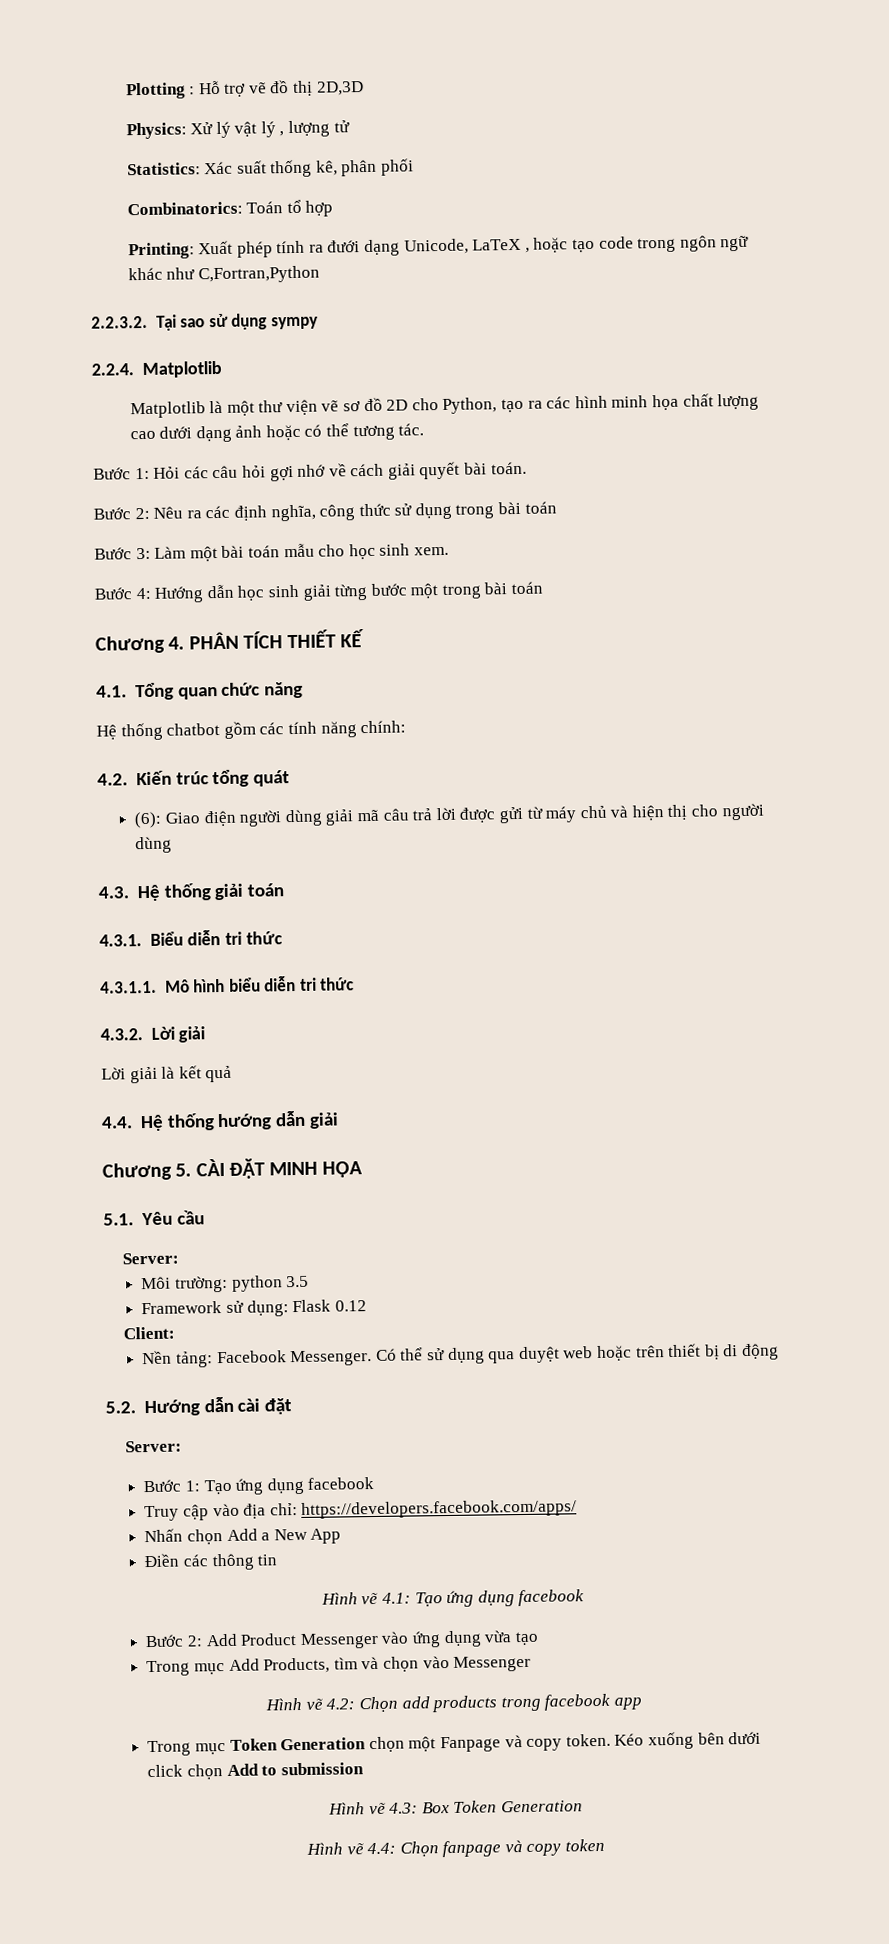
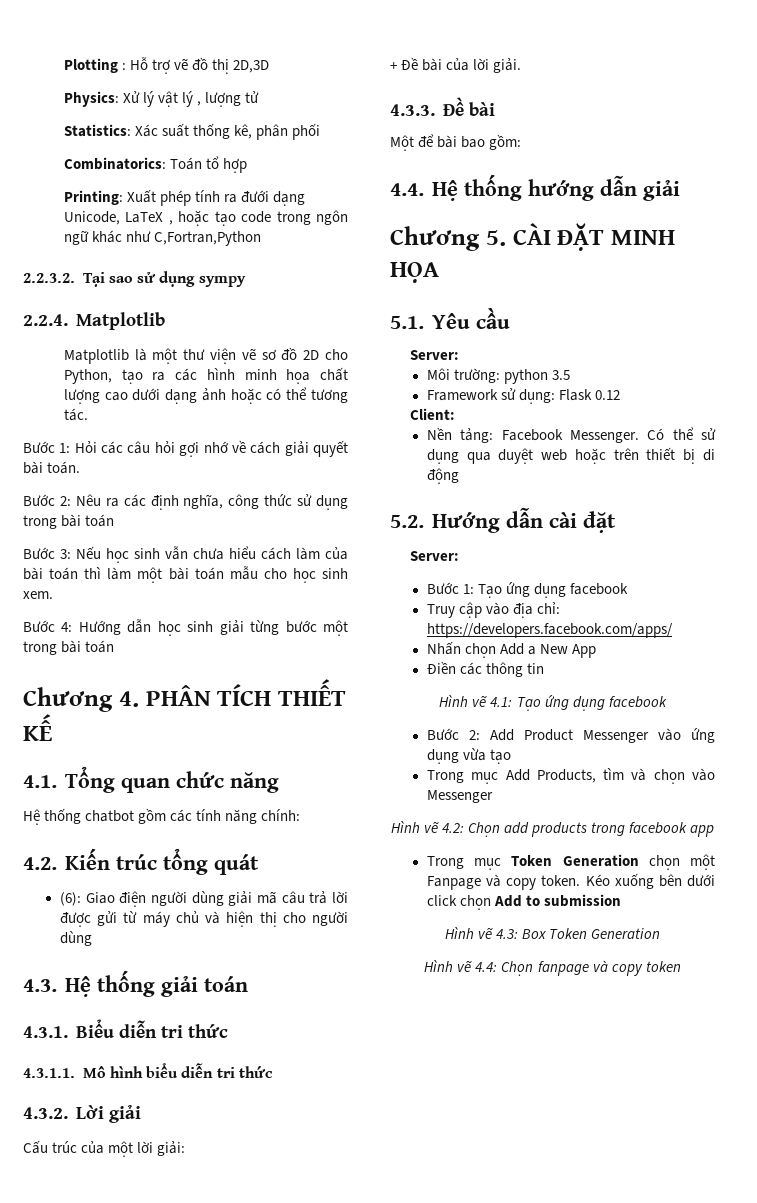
[154,546,187,559] Làm -> [76,546,348,563] [23,567,132,580] Nếu học sinh vẫn chưa hiểu cách làm của bài toán thì làm
[101,1065,233,1084] Lời giải là kết quả -> [23,1140,186,1157] [390,57,522,73] [390,97,495,116] [390,134,522,151] Cấu trúc của một lời giải: // + Đề bài của lời giải. // 4.3.3. Đề bài // Một để bài bao gồm:

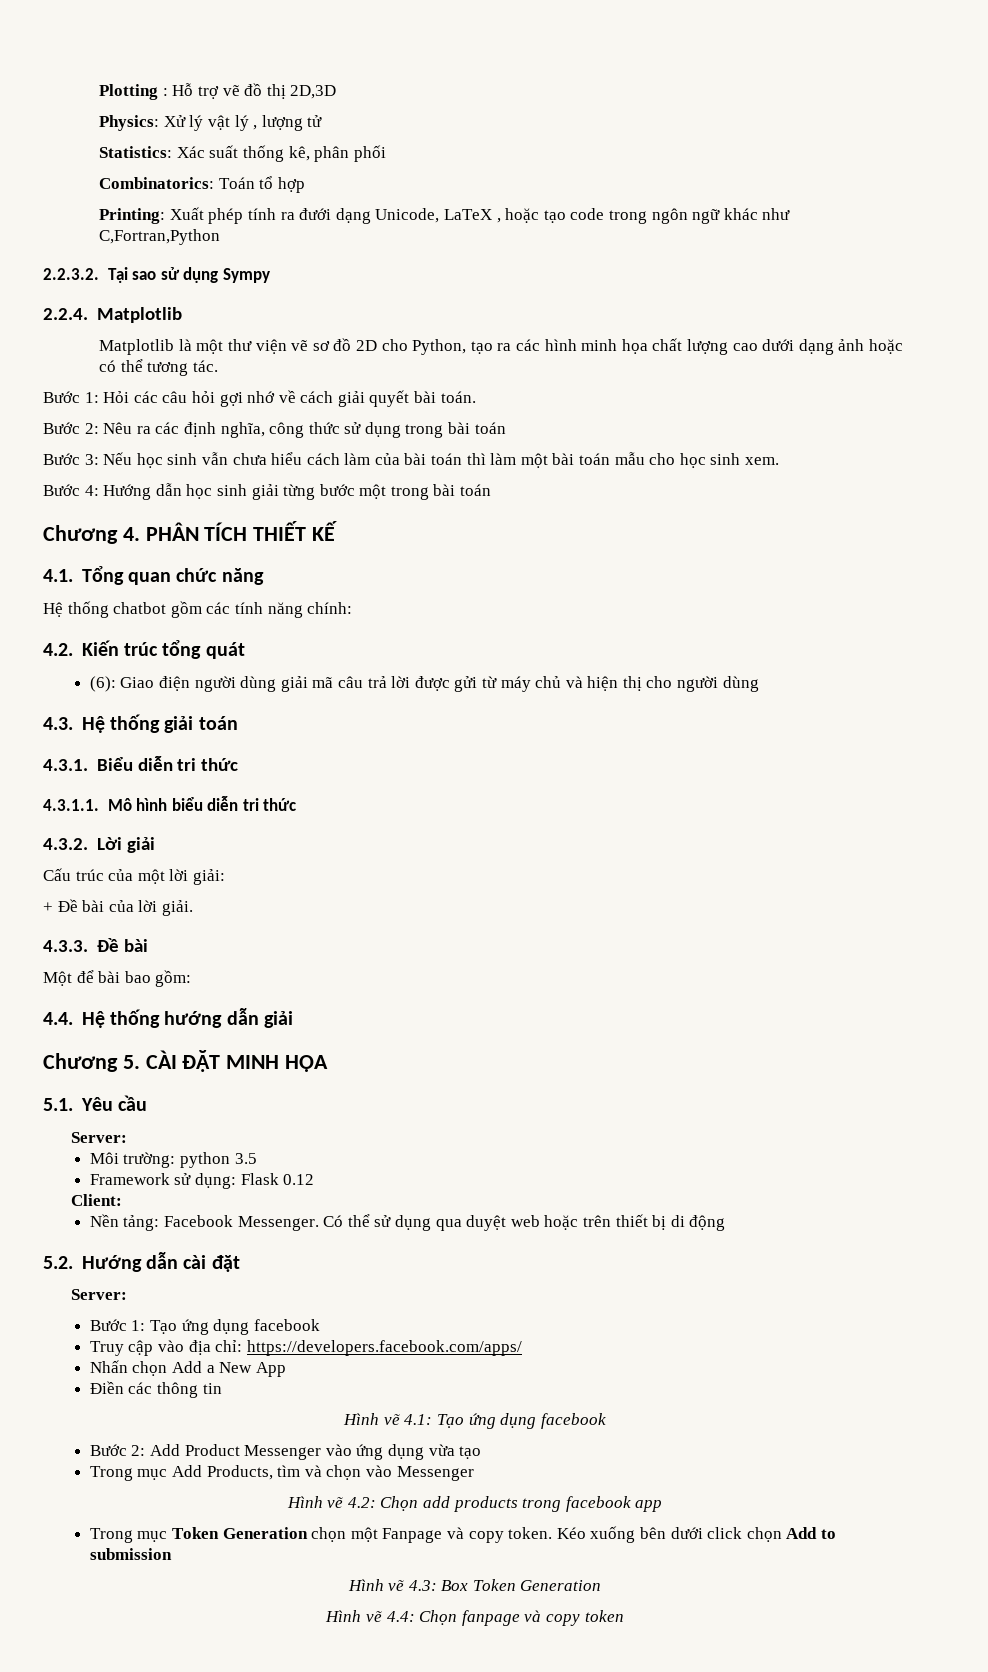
[198,276,246,287] sympy -> [222,268,270,283] Sympy

